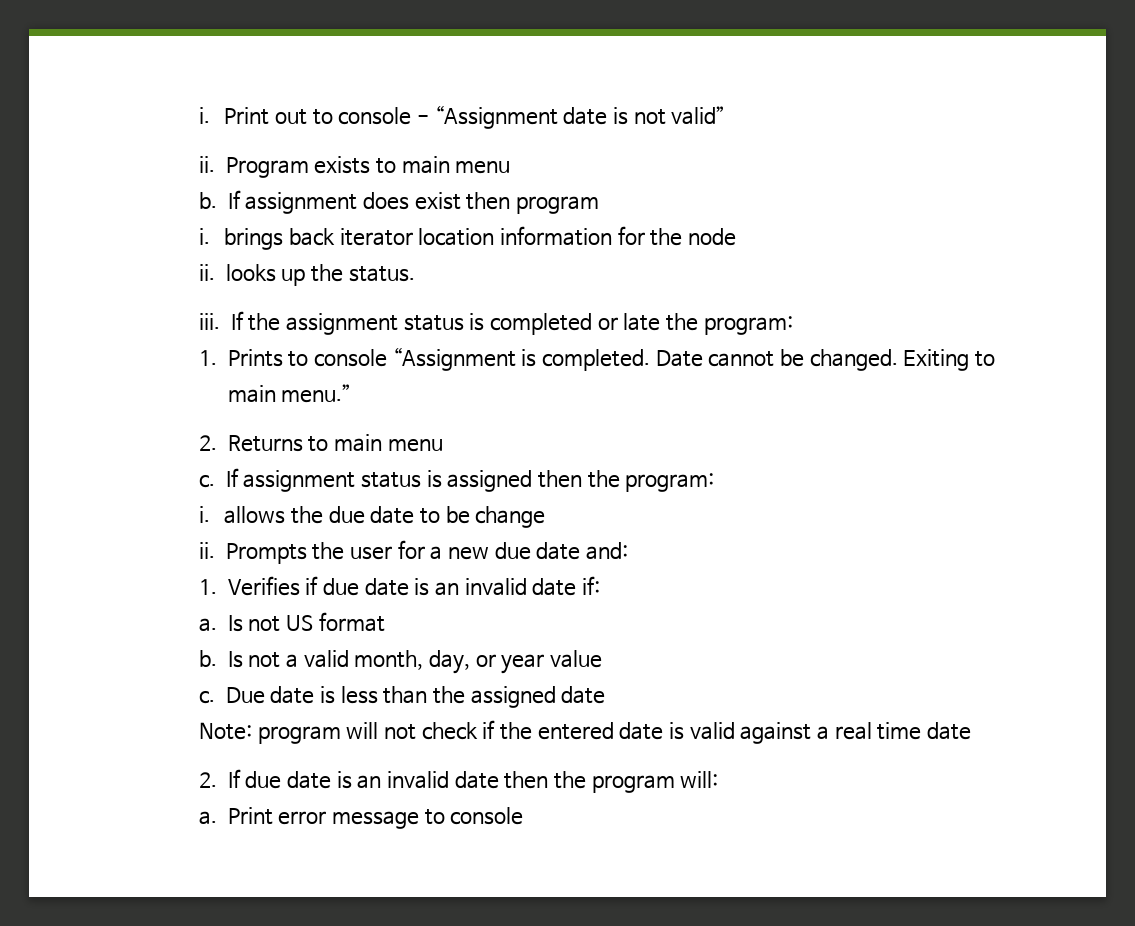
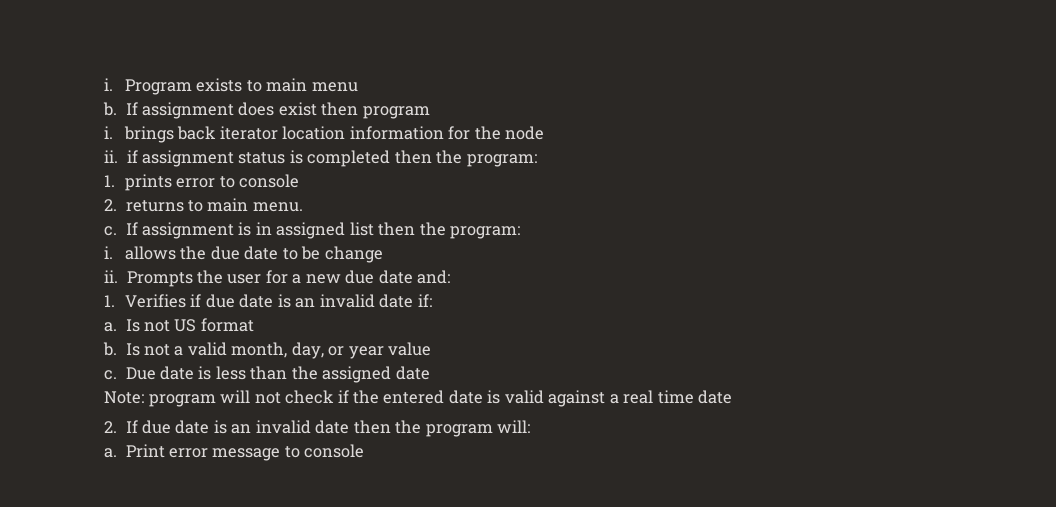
[199,105,726,129] [199,156,216,173] i. Print out to console - “Assignment date is not valid” // ii. -> [104,78,114,91] i.
[225,264,415,286] [199,311,281,331] looks up the status. // iii. If the -> [126,150,138,163] if
[597,313,661,331] or late -> [394,150,432,164] then
[227,347,995,371] [227,384,352,403] [199,434,443,452] Prints to console “Assignment is completed. Date cannot be changed. Exiting to main menu.” // 2. Returns to main menu -> [124,174,300,191] [104,198,303,212] prints error to console // 2. returns to main menu.
[360,470,533,492] status is assigned -> [238,222,374,239] is in assigned list

